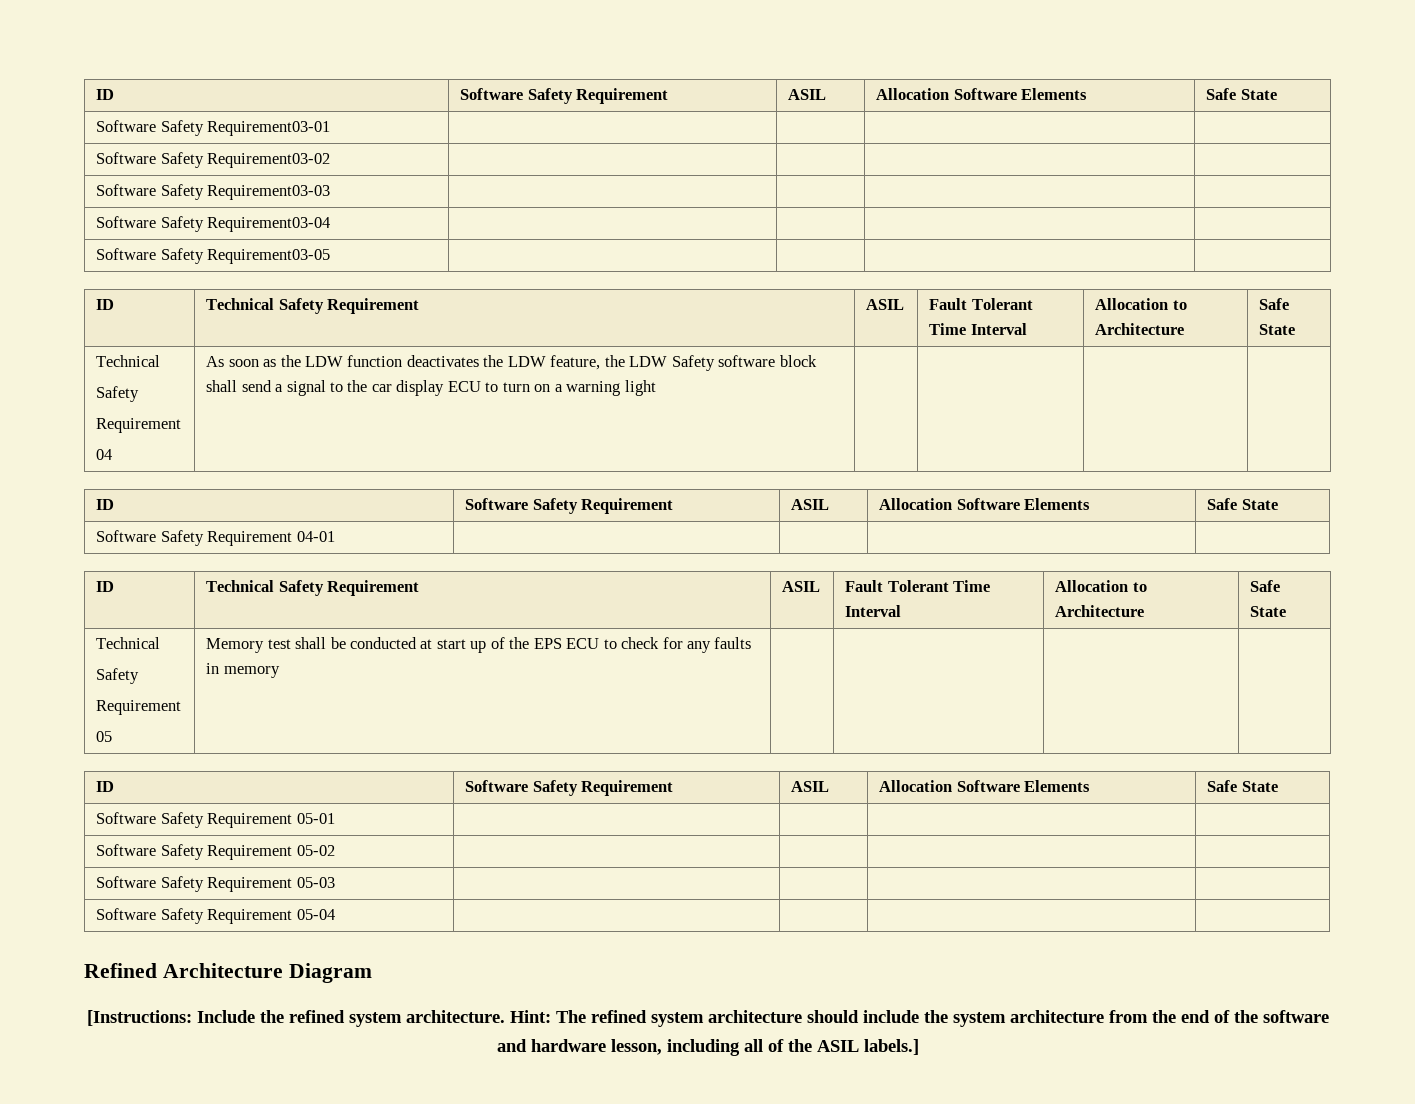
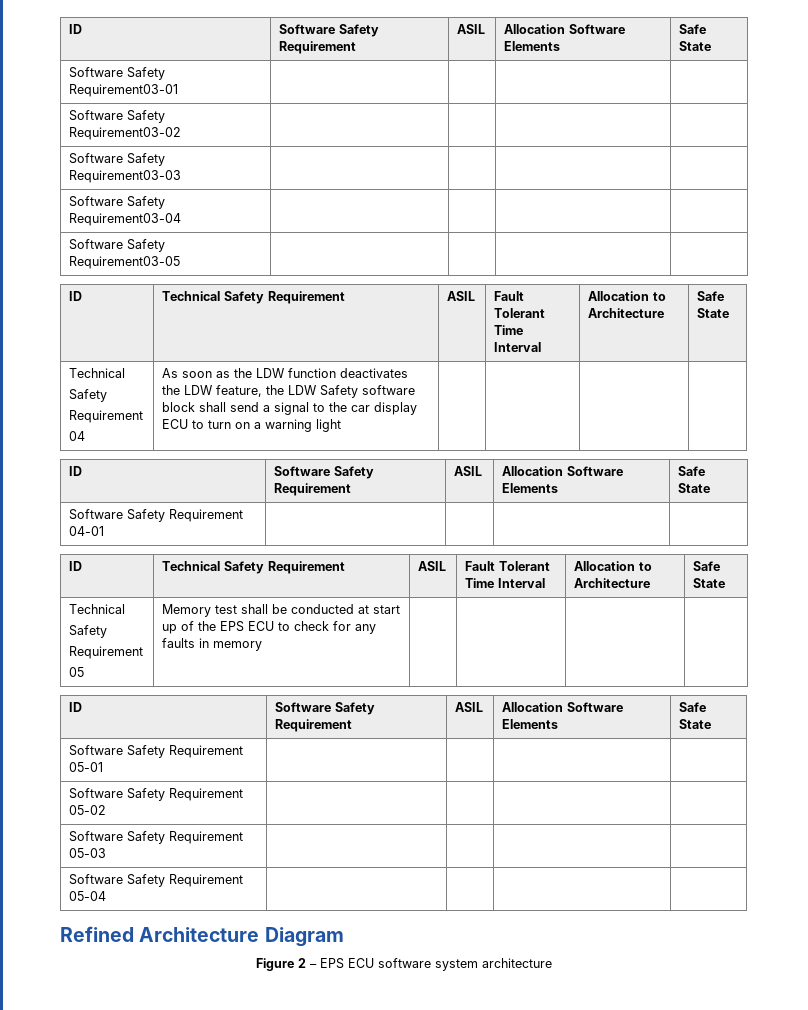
[86,1010,1329,1027] [496,1039,919,1056] [Instructions: Include the refined system architecture. Hint: The refined system architecture should include the system architecture from the end of the software and hardware lesson, including all of the ASIL labels.] -> [256,958,552,971] Figure 2 – EPS ECU software system architecture

